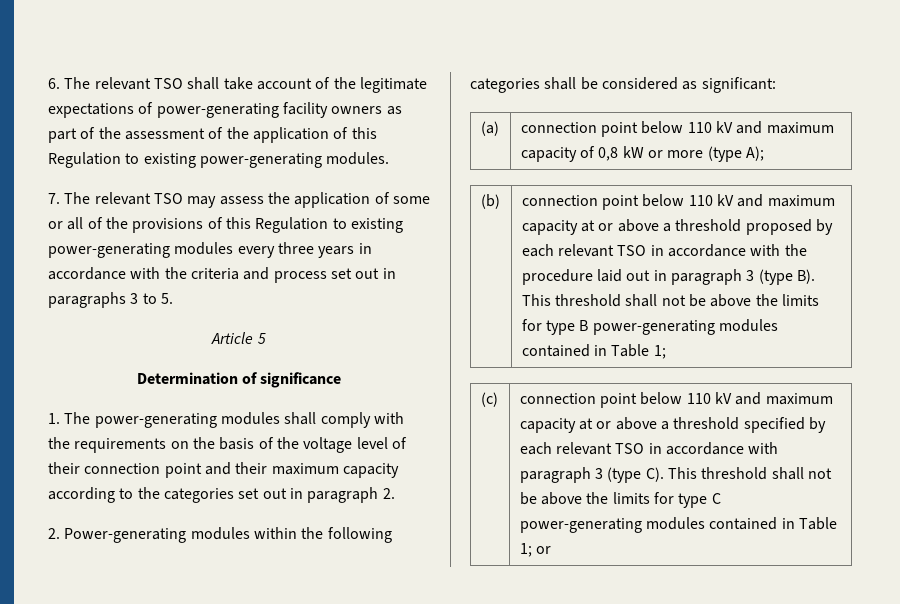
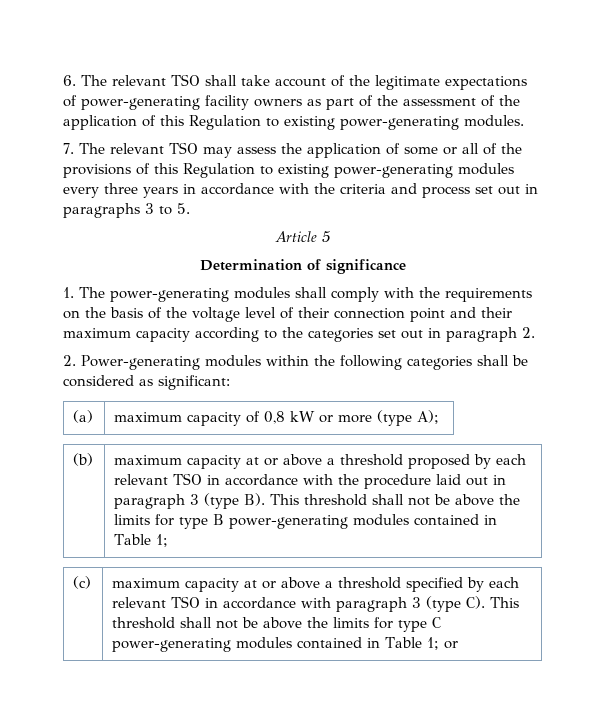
[520,121,763,137] connection point below 110 kV and -> (94, 416) none
[521,194,764,210] connection point below 110 kV and -> (94, 459) none
[519,392,762,408] connection point below 110 kV and -> (92, 582) none

